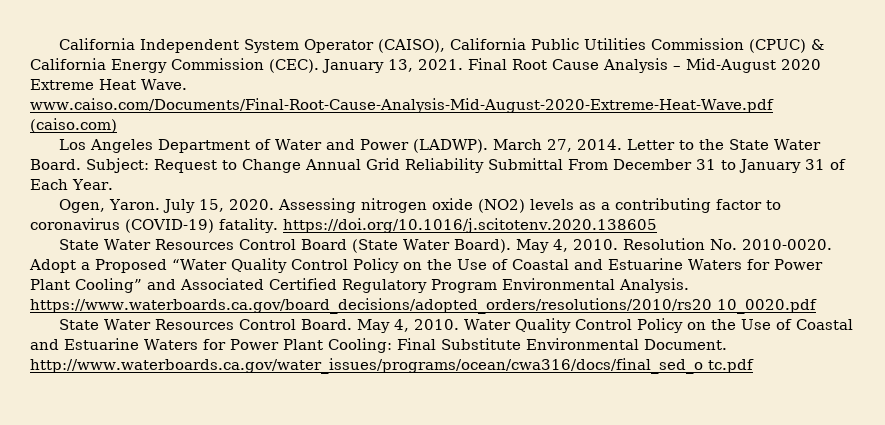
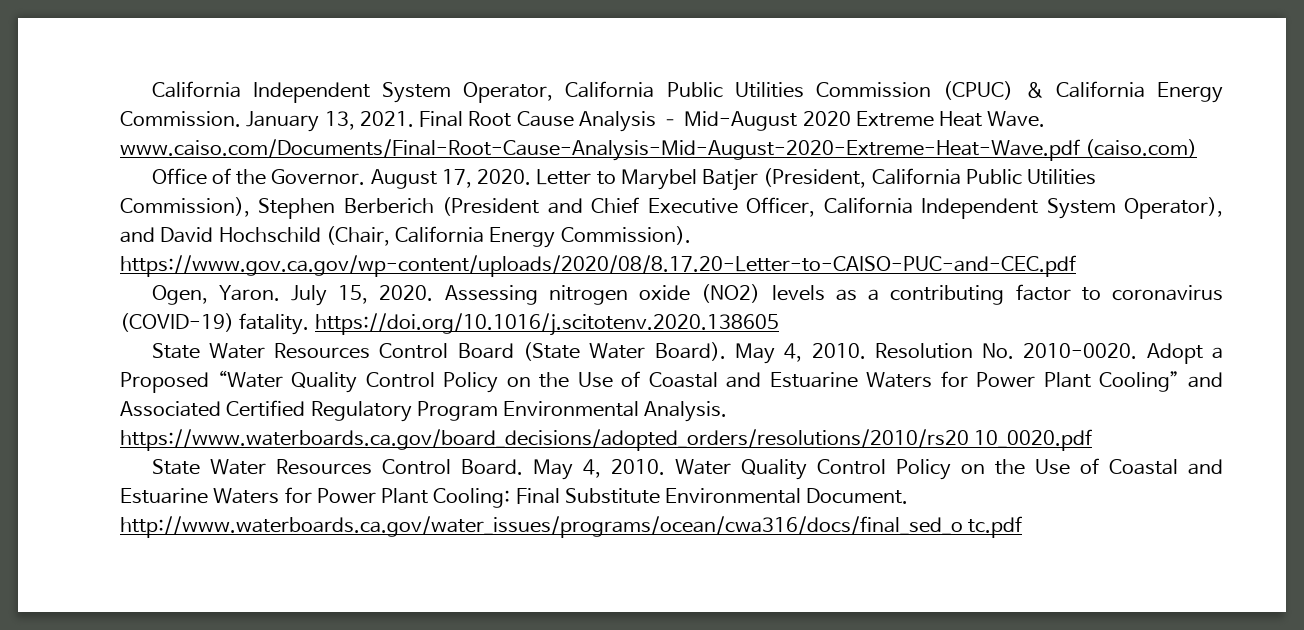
[58,38,445,53] California Independent System Operator (CAISO), -> [151,81,554,103] California Independent System Operator,
[171,58,319,73] Commission (CEC). -> [120,111,241,127] Commission.
[58,139,821,153] [30,158,846,173] [30,179,113,190] Los Angeles Department of Water and Power (LADWP). March 27, 2014. Letter to the State Water Board. Subject: Request to Change Annual Grid Reliability Submittal From December 31 to January 31 of Each Year. -> [151,168,1097,191] [120,197,1223,219] [120,226,691,248] [120,255,1076,277] Office of the Governor. August 17, 2020. Letter to Marybel Batjer (President, California Public Utilities Commission), Stephen Berberich (President and Chief Executive Officer, California Independent System Operator), and David Hochschild (Chair, California Energy Commission). https://www.gov.ca.gov/wp-content/uploads/2020/08/8.17.20-Letter-to-CAISO-PUC-and-CEC.pdf

